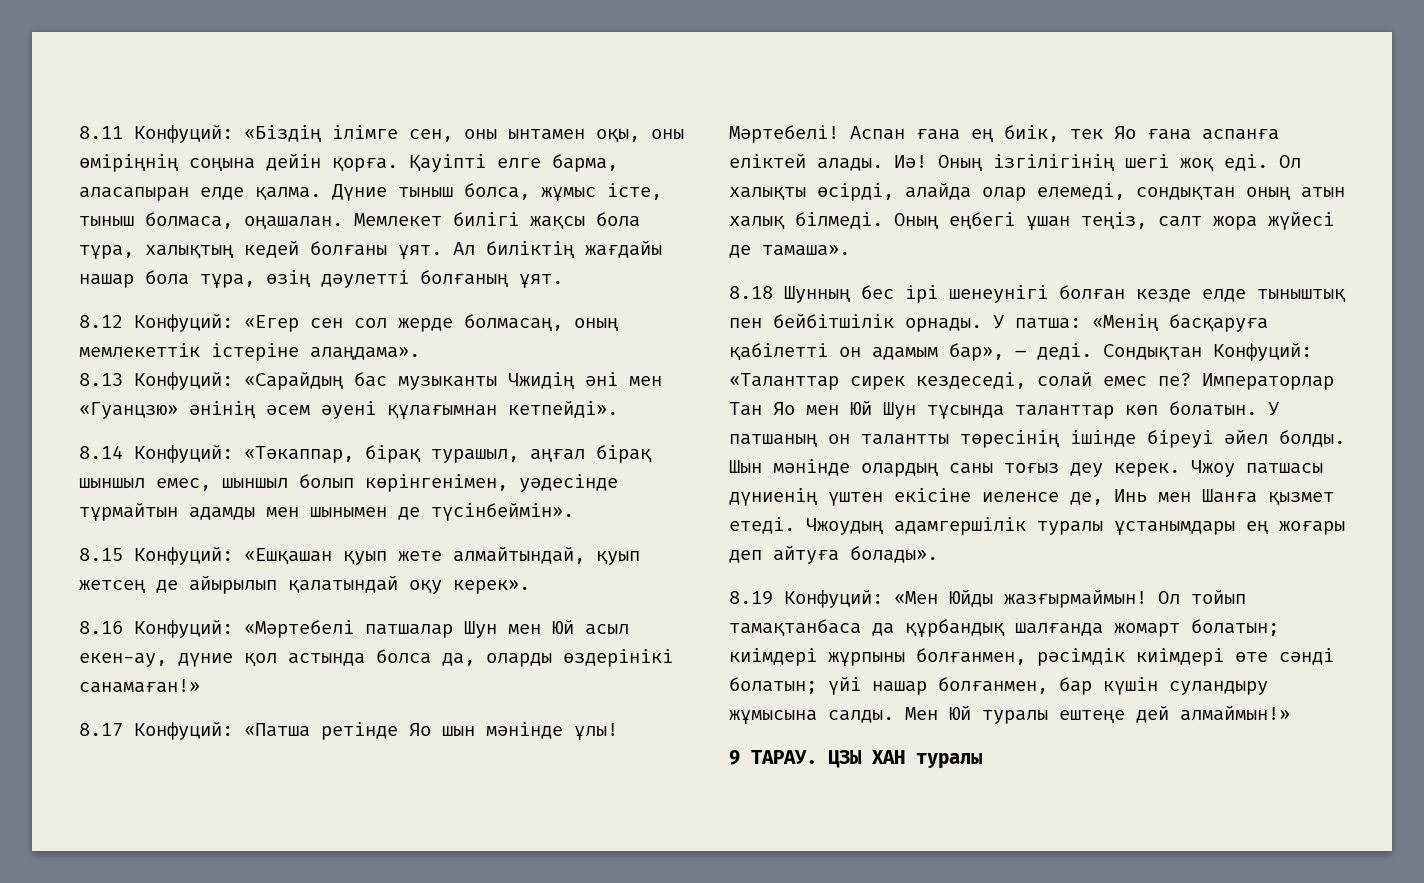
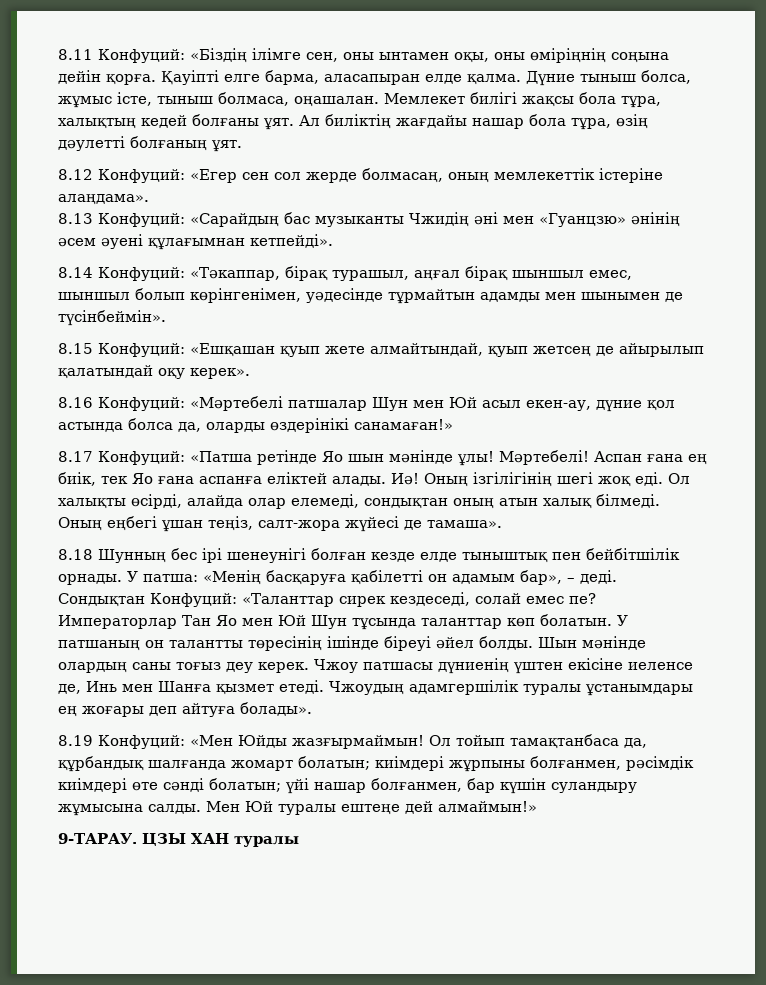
[1158,216,1257,230] салт жора -> [258,520,340,531] салт-жора
[872,623,894,636] да -> [624,738,647,748] да,
[729,750,817,765] 9 ТАРАУ. -> [58,833,137,844] 9-ТАРАУ.

